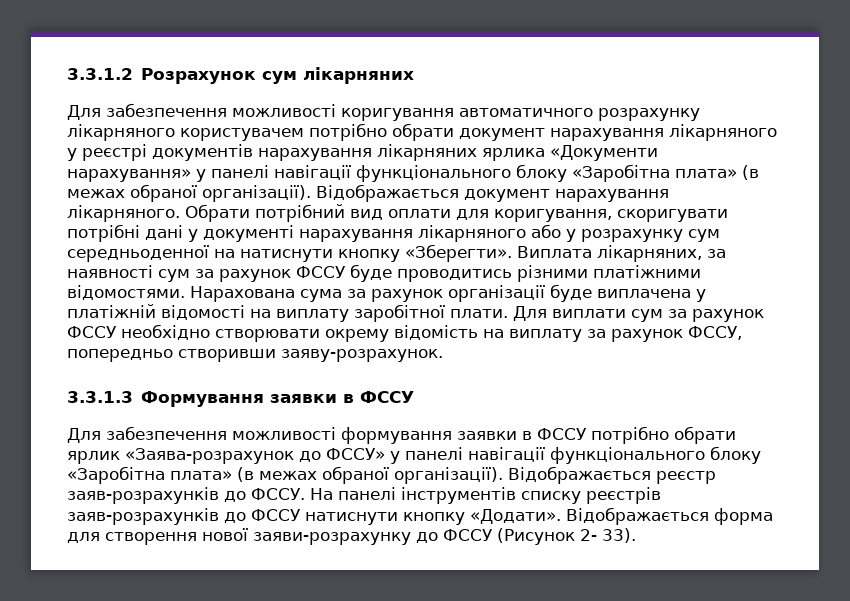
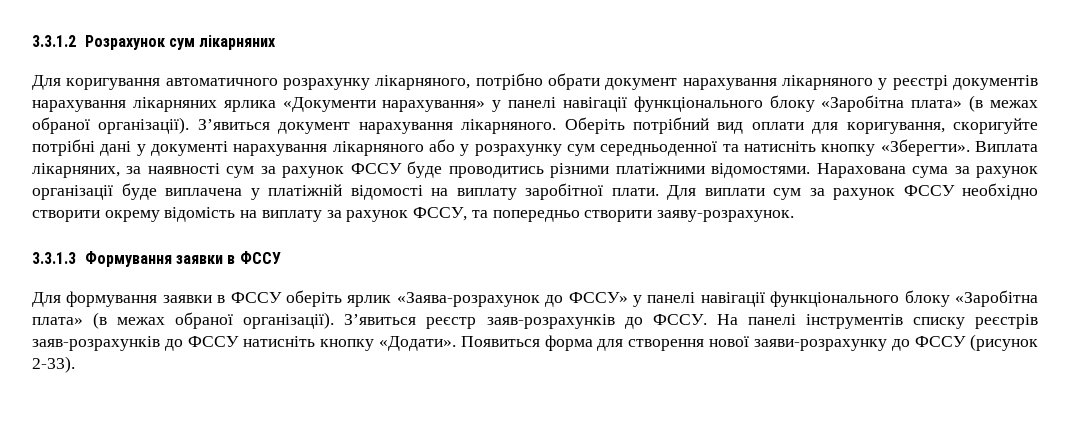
[106,103,336,117] забезпечення можливості -> (61, 82) none
[67,124,304,141] лікарняного користувачем -> [375,75,471,90] лікарняного,
[316,184,459,202] Відображається -> [197,119,270,130] З’явиться
[185,204,250,222] Обрати -> [564,117,625,134] Оберіть
[617,209,728,222] скоригувати -> [952,118,1038,134] скоригуйте
[214,249,333,262] на натиснути -> [722,141,817,152] та натисніть
[215,329,320,342] створювати -> [32,210,100,222] створити
[67,349,276,362] попередньо створивши -> [471,210,653,222] та попередньо створити
[106,426,336,440] забезпечення можливості -> (61, 299) none
[591,426,736,444] потрібно обрати -> [286,290,342,307] оберіть
[508,466,651,484] Відображається -> [344,314,417,325] З’явиться
[305,512,398,525] натиснути -> [242,336,315,347] натисніть
[566,507,709,525] Відображається -> [460,336,540,347] Появиться
[497,528,636,545] (Рисунок 2- 33). -> [970,334,1039,351] [32,356,75,373] (рисунок 2-33).

